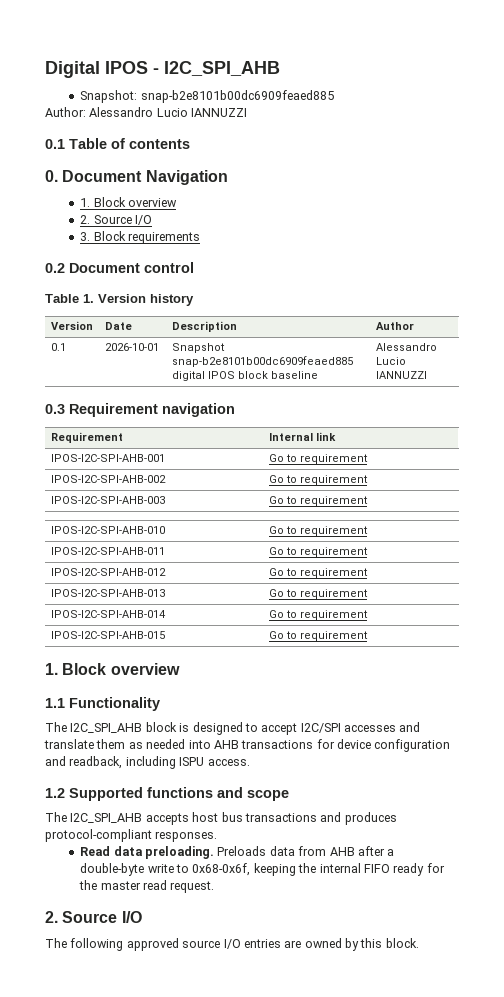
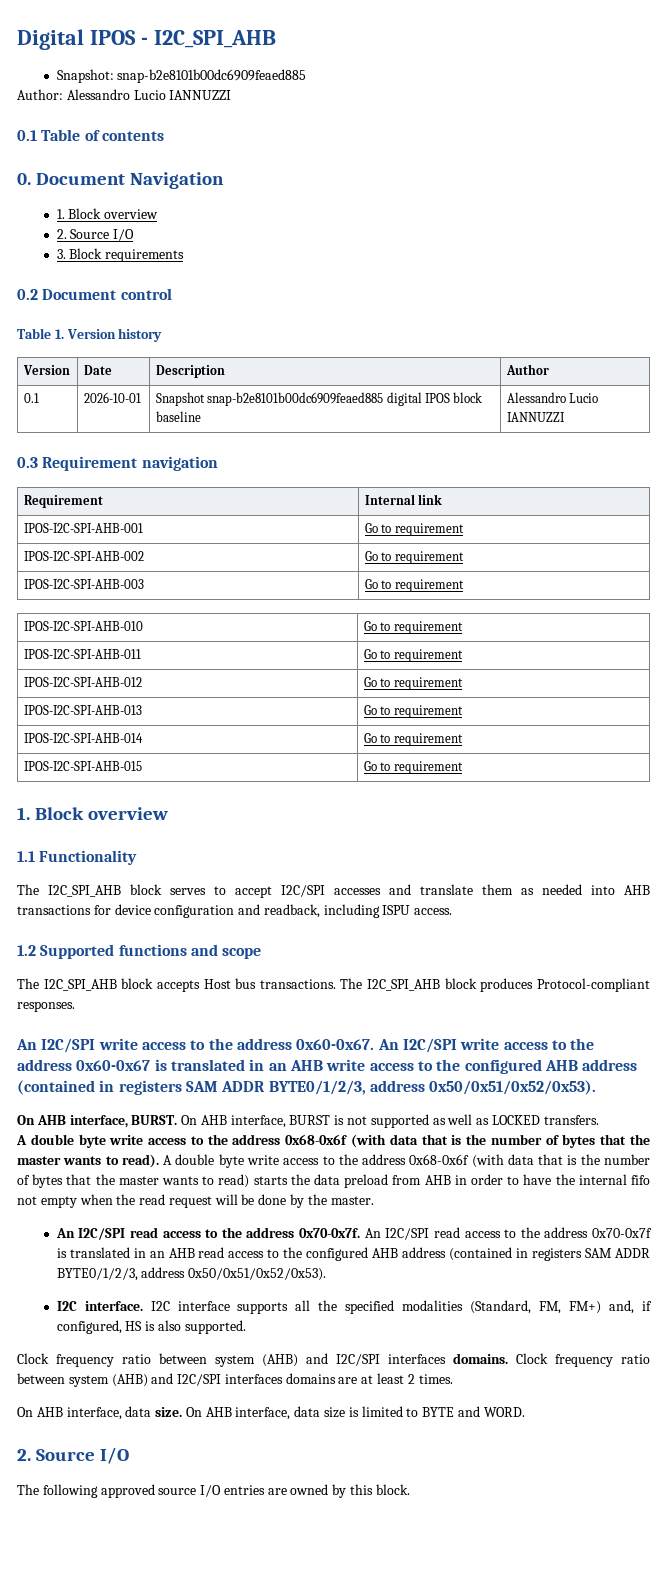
[179,722,243,735] is designed -> [170,888,206,895] serves
[145,812,397,825] [45,829,218,842] [80,846,395,859] [80,863,445,876] [79,880,215,893] accepts host bus transactions and produces protocol-compliant responses. // Read data preloading. Preloads data from AHB after a double-byte write to 0x68-0x6f, keeping the internal FIFO ready for the master read request. -> [121,978,650,992] [17,1001,75,1012] [16,1038,595,1053] [17,1059,638,1074] [17,1080,597,1095] [17,1114,599,1128] [16,1134,651,1148] [17,1154,651,1168] [17,1174,650,1188] [17,1194,374,1208] [55,1227,652,1240] [56,1247,650,1261] [56,1267,327,1281] [56,1300,652,1314] [56,1320,246,1334] [17,1353,650,1367] [17,1373,453,1387] [17,1406,525,1420] block accepts Host bus transactions. The I2C_SPI_AHB block produces Protocol-compliant responses. // An I2C/SPI write access to the address 0x60-0x67. An I2C/SPI write access to the address 0x60-0x67 is translated in an AHB write access to the configured AHB address (contained in registers SAM ADDR BYTE0/1/2/3, address 0x50/0x51/0x52/0x53). // On AHB interface, BURST. On AHB interface, BURST is not supported as well as LOCKED transfers. // A double byte write access to the address 0x68-0x6f (with data that is the number of bytes that the master wants to read). A double byte write access to the address 0x68-0x6f (with data that is the number of bytes that the master wants to read) starts the data preload from AHB in order to have the internal fifo not empty when the read request will be done by the master. // An I2C/SPI read access to the address 0x70-0x7f. An I2C/SPI read access to the address 0x70-0x7f is translated in an AHB read access to the configured AHB address (contained in registers SAM ADDR BYTE0/1/2/3, address 0x50/0x51/0x52/0x53). // I2C interface. I2C interface supports all the specified modalities (Standard, FM, FM+) and, if configured, HS is also supported. // Clock frequency ratio between system (AHB) and I2C/SPI interfaces domains. Clock frequency ratio between system (AHB) and I2C/SPI interfaces domains are at least 2 times. // On AHB interface, data size. On AHB interface, data size is limited to BYTE and WORD.

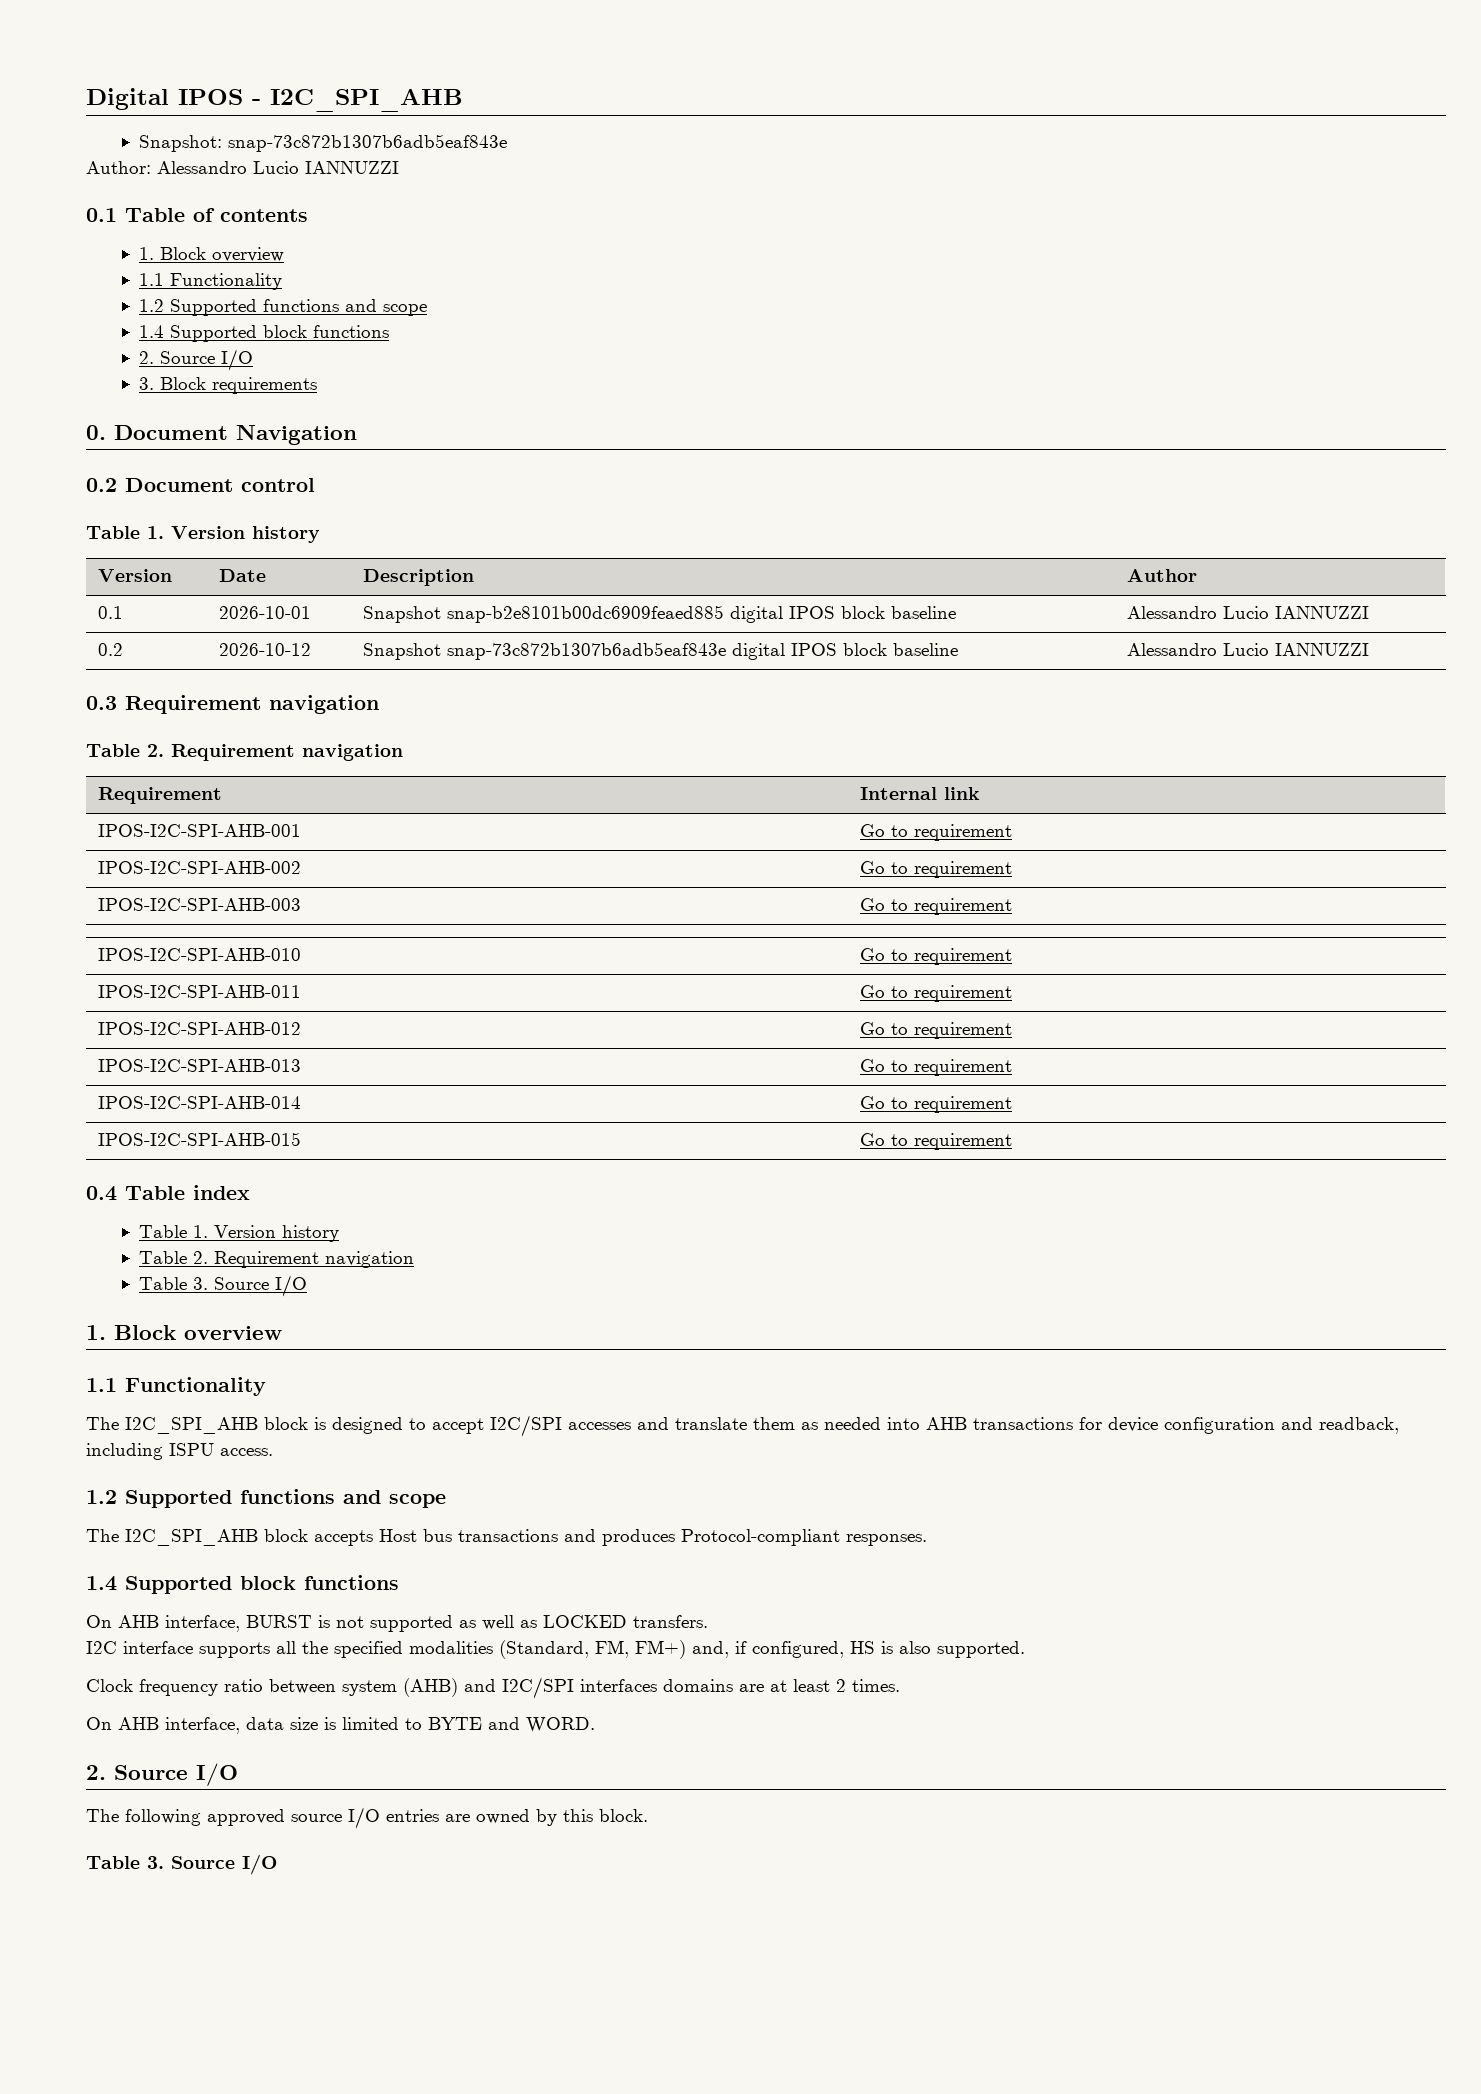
[117,69,307,83] snap-b2e8101b00dc6909feaed885 -> [228,134,508,152] snap-73c872b1307b6adb5eaf843e
[17,172,225,189] [56,208,159,219] // 0. Document Navigation // 1. Block overview -> [139,247,285,262] [139,273,283,290] [139,299,428,316] [139,325,390,342] // 1. Block overview // 1.1 Functionality // 1.2 Supported functions and scope // 1.4 Supported block functions
(185, 255) none -> [86,425,357,445] // 0. Document Navigation
(565, 417) none -> [98,643,124,656] [219,643,312,656] [363,642,959,660] [1127,643,1370,656] // 0.2 | 2026-10-12 | Snapshot snap-73c872b1307b6adb5eaf843e digital IPOS block baseline | Alessandro Lucio IANNUZZI
(218, 463) none -> [86,744,403,761] // Table 2. Requirement navigation
(463, 767) none -> [86,1185,250,1201] [139,1225,340,1242] [139,1251,415,1268] [139,1275,308,1297] // 0.4 Table index // Table 1. Version history // Table 2. Requirement navigation // Table 3. Source I/O
[170,888,206,895] serves -> [314,1417,403,1434] is designed
[259,978,477,991] transactions. The I2C_SPI_AHB block -> [458,1529,596,1542] transactions and
[16,1038,595,1053] [17,1059,638,1074] [17,1080,597,1095] [17,1115,286,1128] An I2C/SPI write access to the address 0x60-0x67. An I2C/SPI write access to the address 0x60-0x67 is translated in an AHB write access to the configured AHB address (contained in registers SAM ADDR BYTE0/1/2/3, address 0x50/0x51/0x52/0x53). // On AHB interface, BURST. On AHB interface, -> [86,1575,399,1594] [86,1615,240,1632] 1.4 Supported block functions // On AHB interface,
[16,1134,651,1148] [17,1154,651,1168] [17,1174,650,1188] [17,1194,374,1208] [55,1227,652,1240] [56,1247,650,1261] [56,1267,327,1281] [56,1301,143,1311] A double byte write access to the address 0x68-0x6f (with data that is the number of bytes that the master wants to read). A double byte write access to the address 0x68-0x6f (with data that is the number of bytes that the master wants to read) starts the data preload from AHB in order to have the internal fifo not empty when the read request will be done by the master. // An I2C/SPI read access to the address 0x70-0x7f. An I2C/SPI read access to the address 0x70-0x7f is translated in an AHB read access to the configured AHB address (contained in registers SAM ADDR BYTE0/1/2/3, address 0x50/0x51/0x52/0x53). // I2C interface. -> (708, 1621) none
[453,1353,650,1367] [17,1373,283,1387] domains. Clock frequency ratio between system (AHB) and I2C/SPI interfaces -> (657, 1685) none
[155,1406,321,1420] size. On AHB interface, data -> (284, 1723) none
(410, 1489) none -> [86,1854,277,1875] // Table 3. Source I/O

